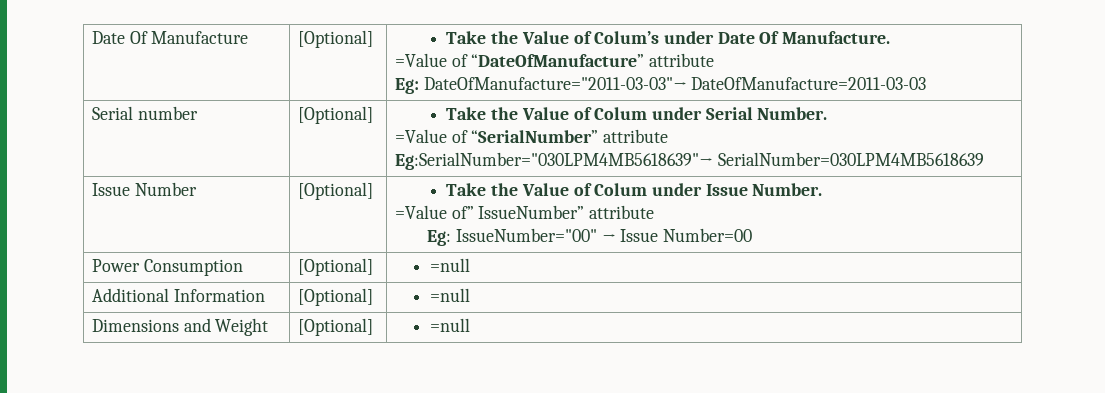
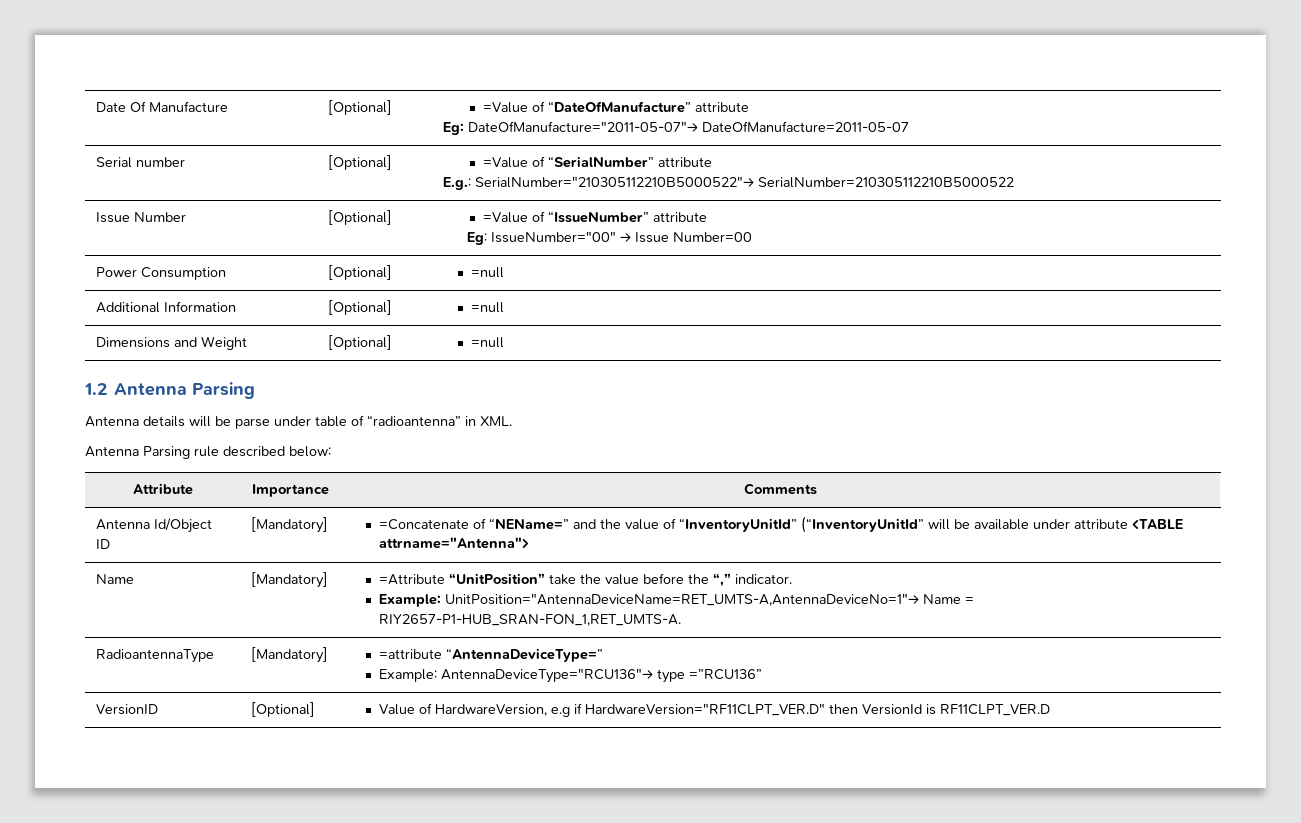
[446,31,891,44] Take the Value of Colum’s under Date Of Manufacture. // -> (393, 107) none
[423,77,927,90] DateOfManufacture="2011-03-03"→ DateOfManufacture=2011-03-03 -> [468,121,910,132] DateOfManufacture="2011-05-07"→ DateOfManufacture=2011-05-07
[446,107,828,120] Take the Value of Colum under Serial Number. // -> (393, 162) none
[394,152,984,170] Eg:SerialNumber="030LPM4MB5618639"→ SerialNumber=030LPM4MB5618639 -> [443,176,1015,190] E.g.: SerialNumber="210305112210B5000522"→ SerialNumber=210305112210B5000522
[446,183,823,196] [394,205,585,219] Take the Value of Colum under Issue Number. // =Value of” IssueNumber” -> [482,211,649,223] =Value of “IssueNumber”
(471, 325) none -> [84,382,256,399] [85,415,512,429] [85,446,331,459] [133,483,193,495] [252,484,329,497] [744,483,817,495] [96,518,213,533] [96,539,111,549] [251,517,329,533] [378,516,1183,533] [378,537,529,549] [96,574,135,584] [251,572,329,588] [378,573,792,587] [378,593,974,607] [378,614,681,626] [96,649,215,663] [251,647,329,663] [378,648,603,662] [378,668,762,683] [96,704,159,715] [251,702,316,717] [378,703,1050,717] // 1.2 Antenna Parsing // Antenna details will be parse under table of “radioantenna” in XML. // Antenna Parsing rule described below: // Attribute | Importance | Comments // Antenna Id/Object ID | [Mandatory] | =Concatenate of “NEName=” and the value of “InventoryUnitId” (“InventoryUnitId” will be available under attribute <TABLE attrname="Antenna"> // Name | [Mandatory] | =Attribute “UnitPosition” take the value before the “,” indicator. // Example: UnitPosition="AntennaDeviceName=RET_UMTS-A,AntennaDeviceNo=1"→ Name = RIY2657-P1-HUB_SRAN-FON_1,RET_UMTS-A. // RadioantennaType | [Mandatory] | =attribute “AntennaDeviceType=” // Example: AntennaDeviceType="RCU136"→ type =”RCU136” // VersionID | [Optional] | Value of HardwareVersion, e.g if HardwareVersion="RF11CLPT_VER.D" then VersionId is RF11CLPT_VER.D

